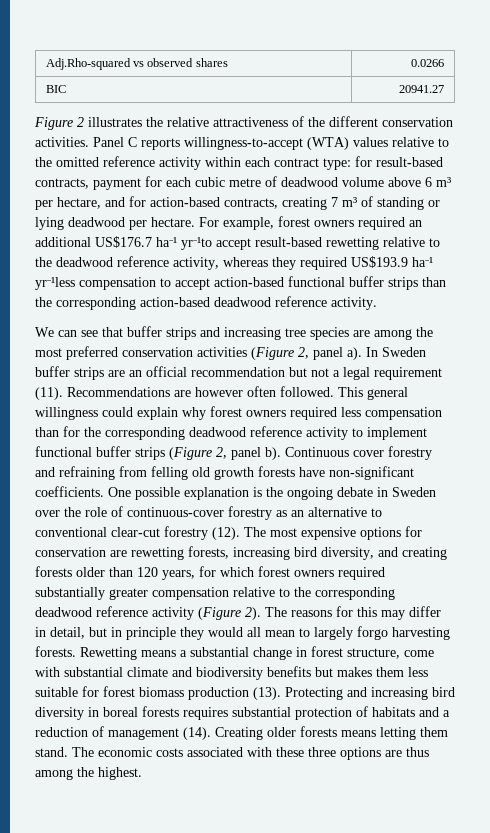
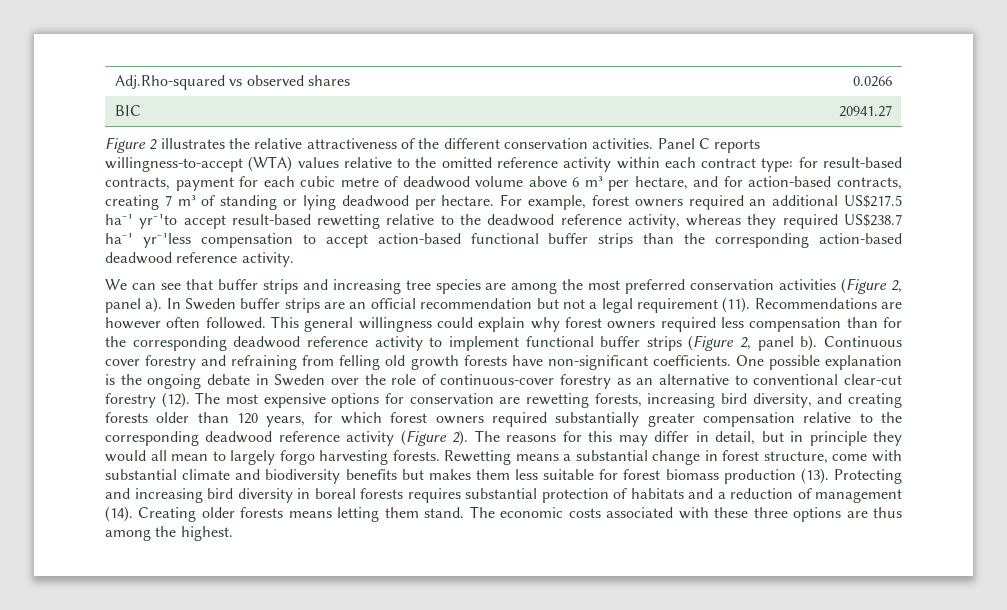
[95,236,152,248] US$176.7 -> [844,195,903,208] US$217.5
[351,256,408,268] US$193.9 -> [844,214,903,227] US$238.7

